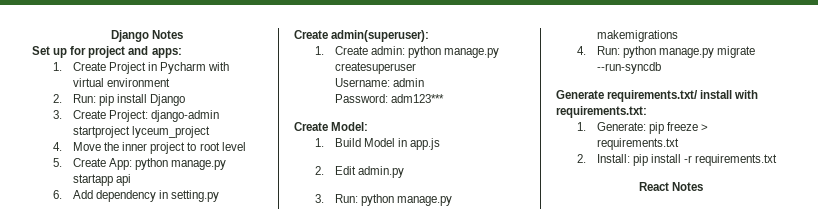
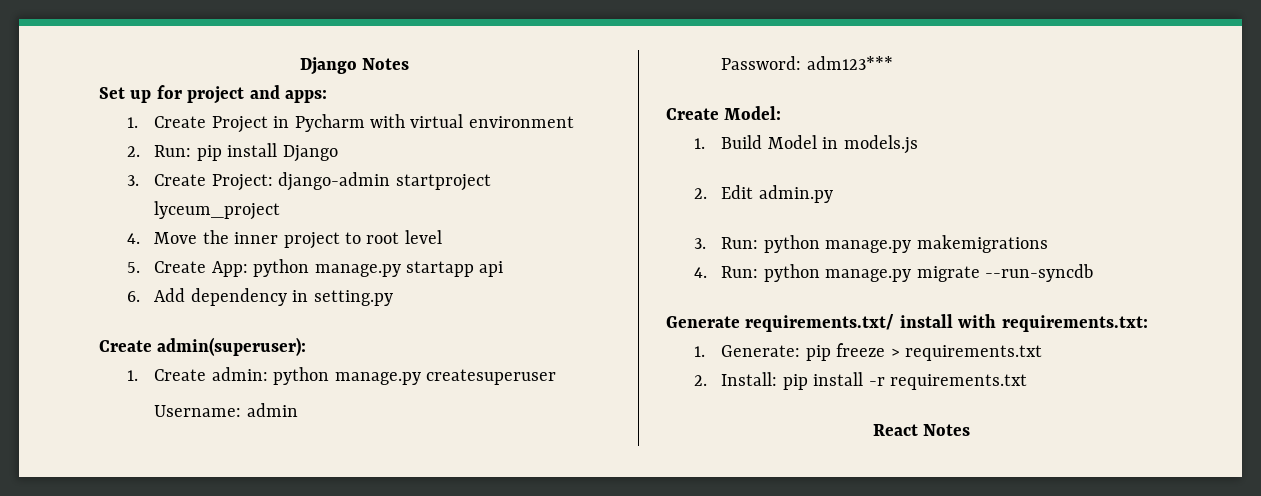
[410,138,441,150] app.js -> [843,135,918,154] models.js

